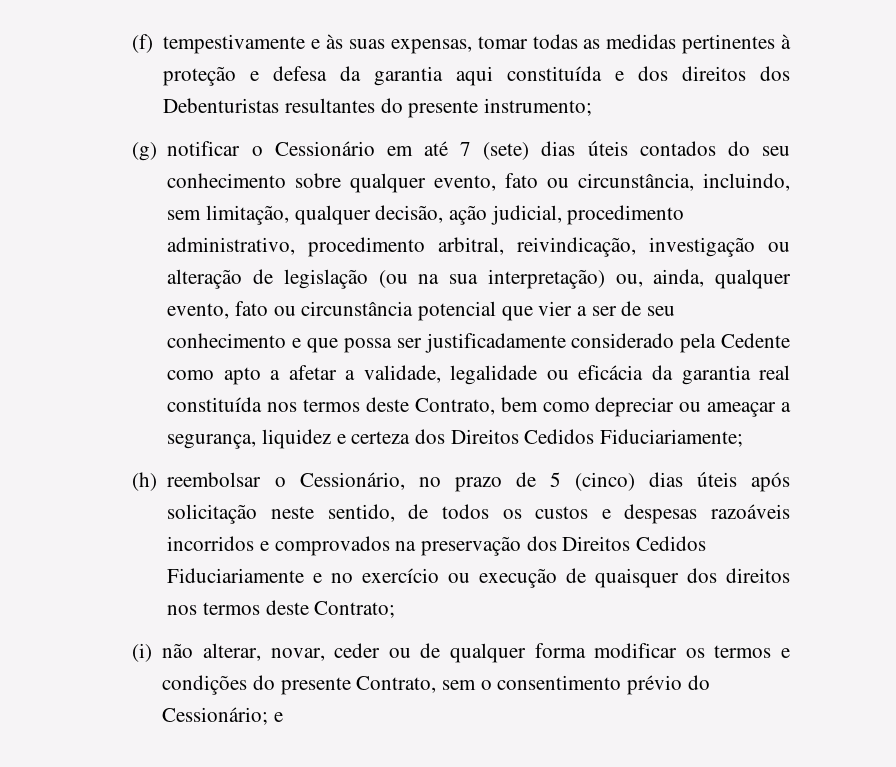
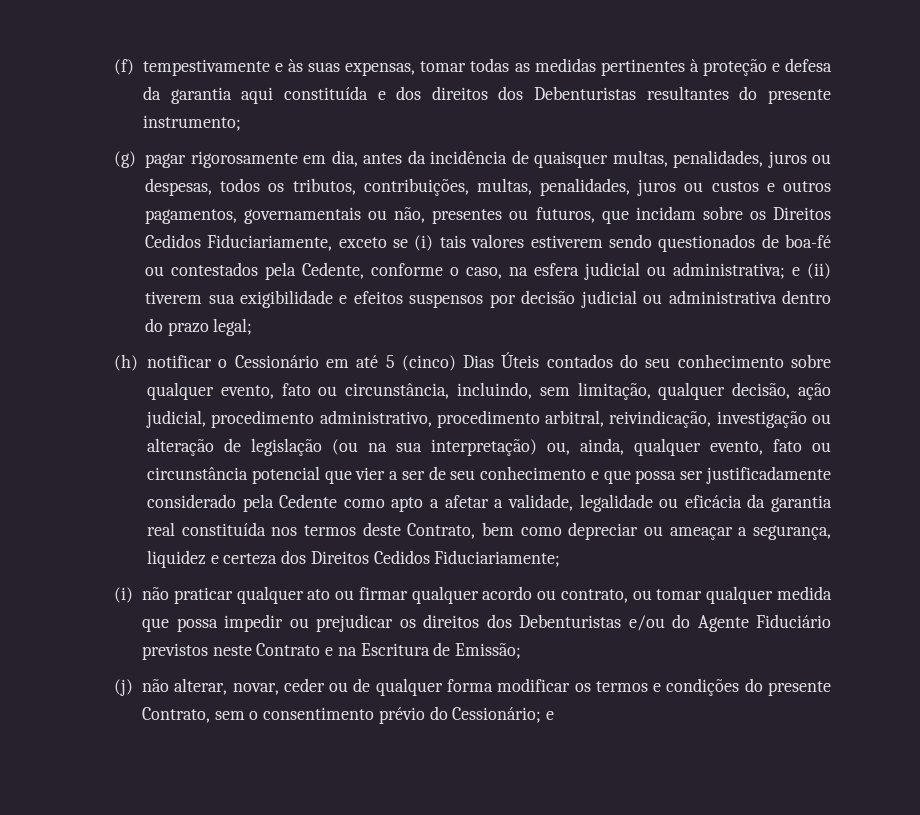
(157, 151) none -> [145,150,831,168] [145,178,832,196] [145,206,831,224] [145,234,831,252] [145,262,831,280] [145,290,831,308] [145,318,253,336] [114,354,139,371] pagar rigorosamente em dia, antes da incidência de quaisquer multas, penalidades, juros ou despesas, todos os tributos, contribuições, multas, penalidades, juros ou custos e outros pagamentos, governamentais ou não, presentes ou futuros, que incidam sobre os Direitos Cedidos Fiduciariamente, exceto se (i) tais valores estiverem sendo questionados de boa-fé ou contestados pela Cedente, conforme o caso, na esfera judicial ou administrativa; e (ii) tiverem sua exigibilidade e efeitos suspensos por decisão judicial ou administrativa dentro do prazo legal; // (h)
[460,141,628,160] 7 (sete) dias úteis -> [385,352,540,371] 5 (cinco) Dias Úteis
[131,472,791,492] [167,504,791,524] [167,536,707,556] [167,568,790,588] [167,600,396,618] [131,643,152,662] (h) reembolsar o Cessionário, no prazo de 5 (cinco) dias úteis após solicitação neste sentido, de todos os custos e despesas razoáveis incorridos e comprovados na preservação dos Direitos Cedidos Fiduciariamente e no exercício ou execução de quaisquer dos direitos nos termos deste Contrato; // (i) -> [114,586,833,604] [142,614,831,632] [142,642,522,660] [114,679,134,696] (i) não praticar qualquer ato ou firmar qualquer acordo ou contrato, ou tomar qualquer medida que possa impedir ou prejudicar os direitos dos Debenturistas e/ou do Agente Fiduciário previstos neste Contrato e na Escritura de Emissão; // (j)

